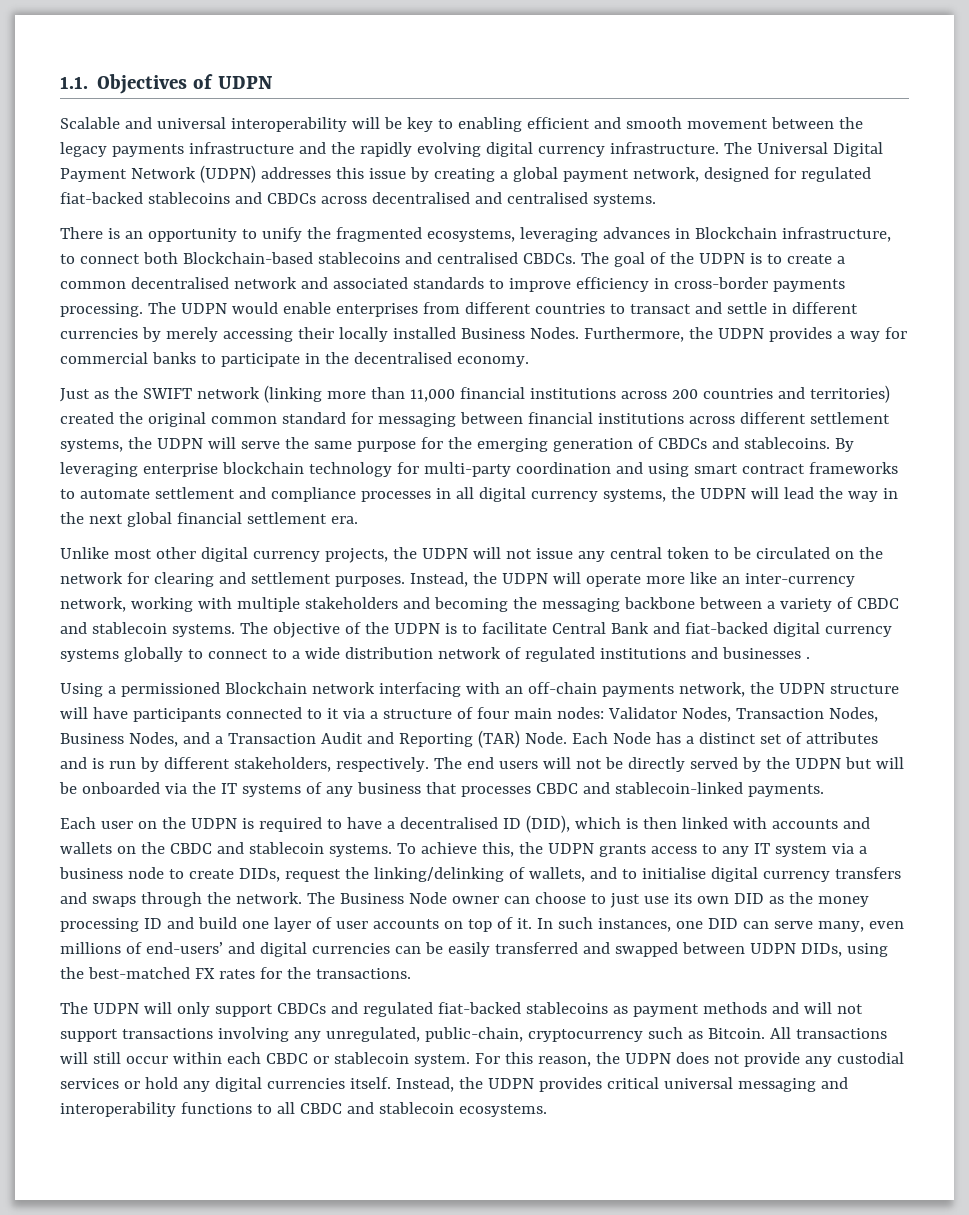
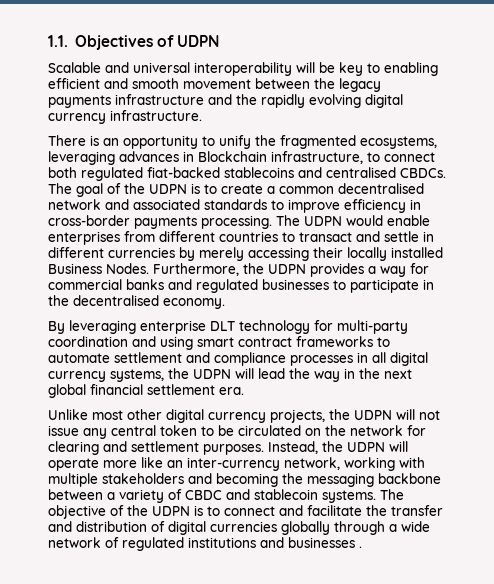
[723,142,883,157] [60,165,871,183] [60,192,656,207] The Universal Digital Payment Network (UDPN) addresses this issue by creating a global payment network, designed for regulated fiat-backed stablecoins and CBDCs across decentralised and centralised systems. -> (202, 115) none
[182,252,313,264] Blockchain-based -> [81,167,220,181] regulated fiat-backed
(196, 358) none -> [168,279,329,293] and regulated businesses
[60,385,890,403] [60,412,890,427] [60,437,830,452] Just as the SWIFT network (linking more than 11,000 financial institutions across 200 countries and territories) created the original common standard for messaging between financial institutions across different settlement systems, the UDPN will serve the same purpose for the emerging generation of CBDCs and stablecoins. -> (225, 303) none
[221,462,304,474] blockchain -> [210,321,235,331] DLT
[481,622,892,637] [60,647,287,662] facilitate Central Bank and fiat-backed digital currency systems globally to connect to -> [224,505,443,516] [48,521,385,535] connect and facilitate the transfer and distribution of digital currencies globally through
[344,647,433,659] distribution -> (430, 526) none
[60,682,899,697] [60,707,878,722] [60,730,878,748] [60,757,904,772] [59,782,824,797] [60,815,870,833] [60,842,867,857] [59,867,901,882] [60,892,869,908] [60,917,904,932] [60,942,888,957] [60,967,411,979] [60,1002,863,1017] [60,1027,887,1042] [60,1052,904,1067] [60,1077,848,1092] [60,1102,547,1117] // Using a permissioned Blockchain network interfacing with an off-chain payments network, the UDPN structure will have participants connected to it via a structure of four main nodes: Validator Nodes, Transaction Nodes, Business Nodes, and a Transaction Audit and Reporting (TAR) Node. Each Node has a distinct set of attributes and is run by different stakeholders, respectively. The end users will not be directly served by the UDPN but will be onboarded via the IT systems of any business that processes CBDC and stablecoin-linked payments. // Each user on the UDPN is required to have a decentralised ID (DID), which is then linked with accounts and wallets on the CBDC and stablecoin systems. To achieve this, the UDPN grants access to any IT system via a business node to create DIDs, request the linking/delinking of wallets, and to initialise digital currency transfers and swaps through the network. The Business Node owner can choose to just use its own DID as the money processing ID and build one layer of user accounts on top of it. In such instances, one DID can serve many, even millions of end-users’ and digital currencies can be easily transferred and swapped between UDPN DIDs, using the best-matched FX rates for the transactions. // The UDPN will only support CBDCs and regulated fiat-backed stablecoins as payment methods and will not support transactions involving any unregulated, public-chain, cryptocurrency such as Bitcoin. All transactions will still occur within each CBDC or stablecoin system. For this reason, the UDPN does not provide any custodial services or hold any digital currencies itself. Instead, the UDPN provides critical universal messaging and interoperability functions to all CBDC and stablecoin ecosystems. -> (362, 547) none

